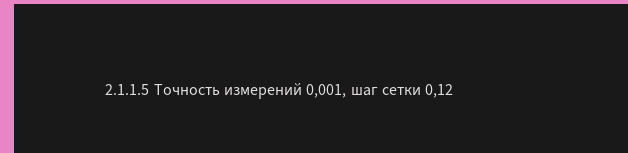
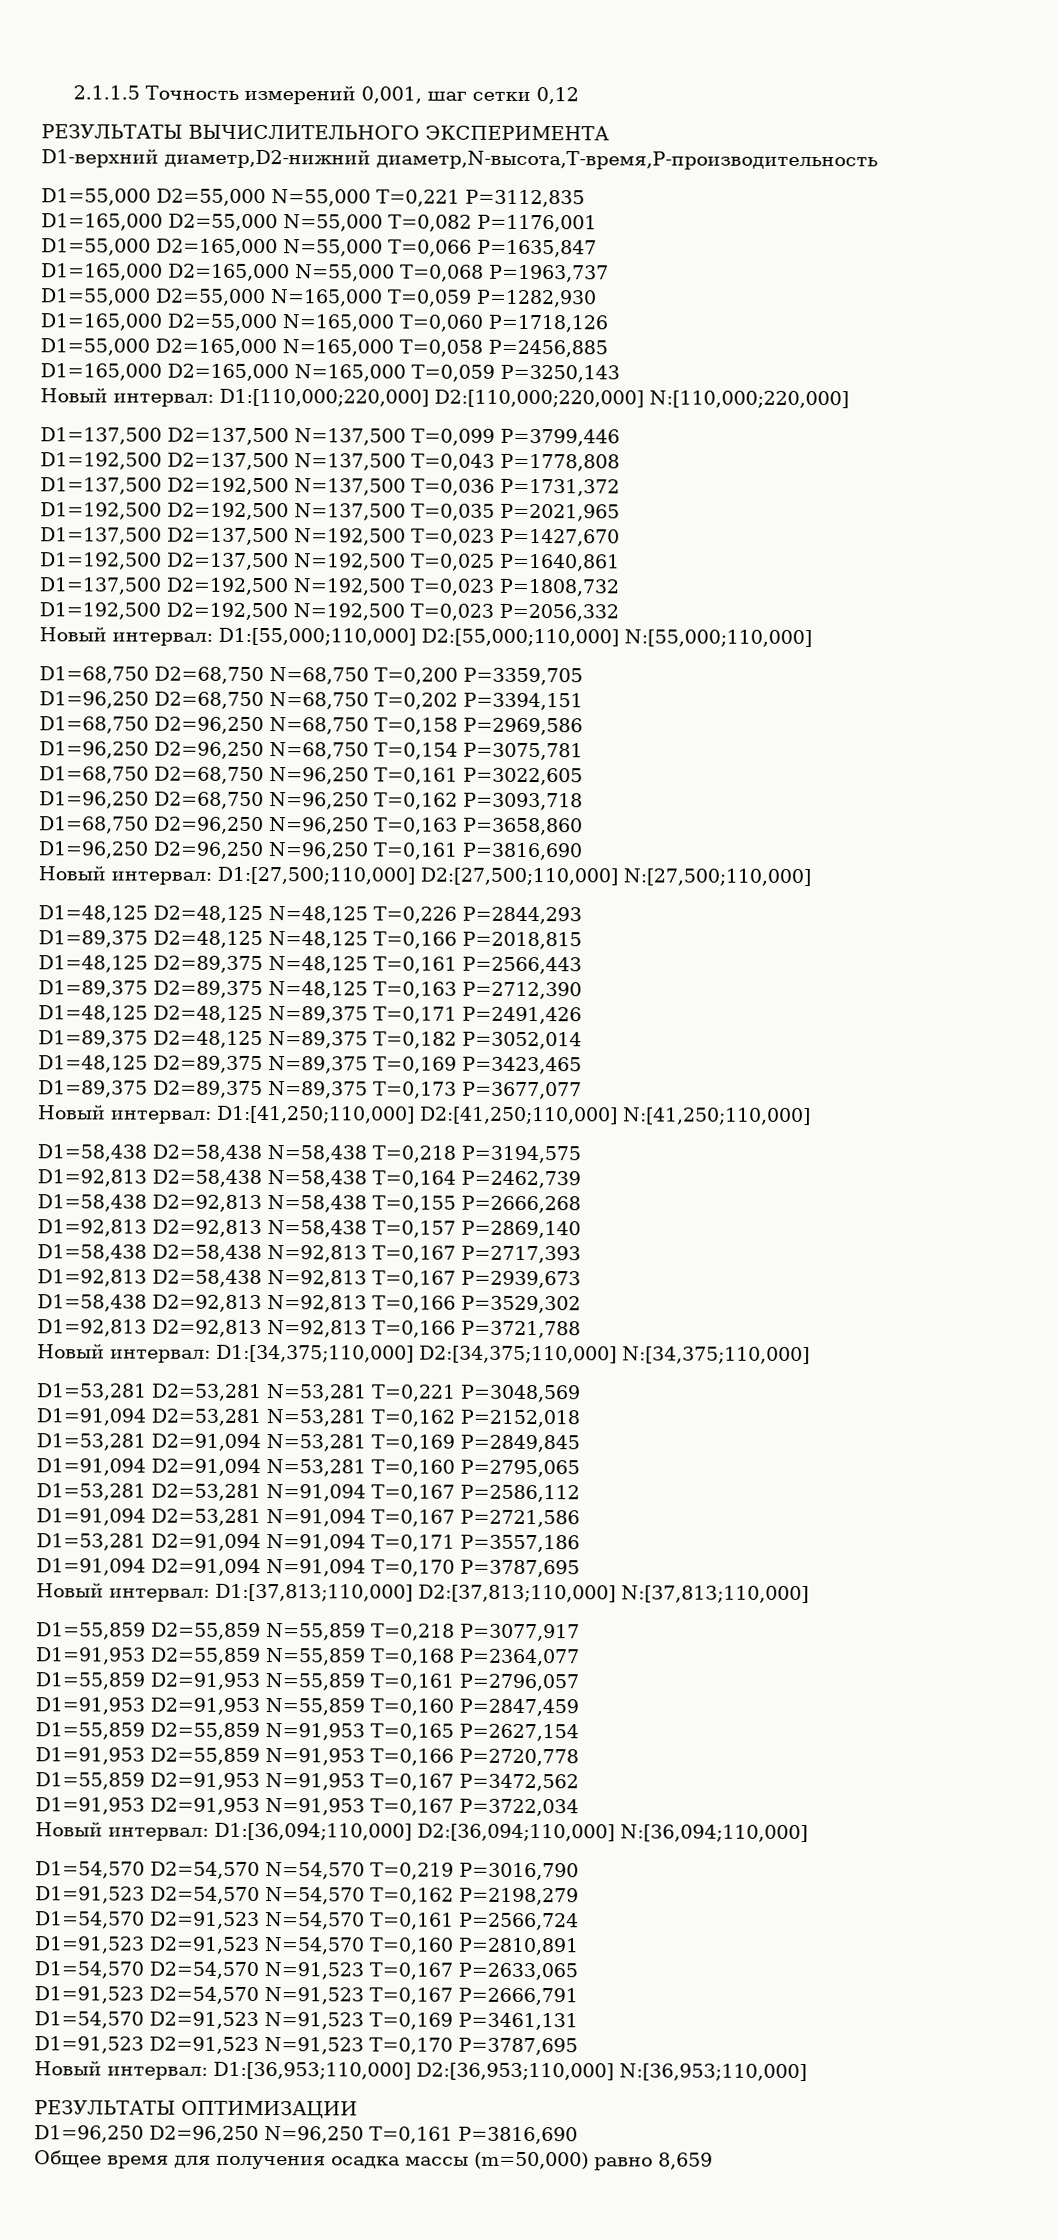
(454, 91) none -> [41,124,610,141] [41,148,878,171] [41,188,585,208] [41,213,597,233] [41,238,597,258] [41,263,609,283] [40,288,597,308] [40,313,608,333] [40,338,608,358] [40,363,620,383] [40,387,849,409] [40,427,620,447] [40,452,620,472] [40,477,620,497] [40,502,620,522] [40,527,620,547] [40,552,620,572] [39,577,619,597] [39,602,619,622] [39,626,812,648] [39,666,583,686] [39,691,583,711] [39,716,583,736] [39,741,583,761] [39,766,583,786] [39,791,583,811] [39,816,583,836] [38,841,583,861] [38,865,811,887] [38,905,582,925] [38,930,582,950] [38,955,582,975] [38,980,582,1000] [38,1005,582,1025] [38,1030,582,1050] [38,1055,582,1075] [38,1080,582,1100] [37,1104,811,1126] [37,1144,581,1164] [37,1169,581,1189] [37,1194,581,1214] [37,1219,581,1239] [37,1244,581,1264] [37,1269,581,1289] [37,1294,581,1314] [37,1319,581,1339] [37,1343,810,1365] [36,1383,581,1403] [36,1408,580,1428] [36,1433,580,1453] [36,1458,580,1478] [36,1483,580,1503] [36,1508,580,1528] [36,1533,580,1553] [36,1558,580,1578] [36,1582,809,1604] [36,1622,580,1642] [36,1647,580,1667] [35,1672,579,1692] [35,1697,579,1717] [35,1722,579,1742] [35,1747,579,1767] [35,1772,579,1792] [35,1797,579,1817] [35,1821,808,1843] [35,1861,579,1881] [35,1886,579,1906] [35,1911,579,1931] [34,1936,579,1956] [34,1961,578,1981] [34,1986,578,2006] [34,2011,578,2031] [34,2036,578,2056] [34,2060,807,2082] [34,2100,358,2119] [34,2125,578,2145] [34,2150,713,2171] // РЕЗУЛЬТАТЫ ВЫЧИСЛИТЕЛЬНОГО ЭКСПЕРИМЕНТА // D1-верхний диаметр,D2-нижний диаметр,N-высота,T-время,P-производительность // D1=55,000 D2=55,000 N=55,000 T=0,221 P=3112,835 // D1=165,000 D2=55,000 N=55,000 T=0,082 P=1176,001 // D1=55,000 D2=165,000 N=55,000 T=0,066 P=1635,847 // D1=165,000 D2=165,000 N=55,000 T=0,068 P=1963,737 // D1=55,000 D2=55,000 N=165,000 T=0,059 P=1282,930 // D1=165,000 D2=55,000 N=165,000 T=0,060 P=1718,126 // D1=55,000 D2=165,000 N=165,000 T=0,058 P=2456,885 // D1=165,000 D2=165,000 N=165,000 T=0,059 P=3250,143 // Новый интервал: D1:[110,000;220,000] D2:[110,000;220,000] N:[110,000;220,000] // D1=137,500 D2=137,500 N=137,500 T=0,099 P=3799,446 // D1=192,500 D2=137,500 N=137,500 T=0,043 P=1778,808 // D1=137,500 D2=192,500 N=137,500 T=0,036 P=1731,372 // D1=192,500 D2=192,500 N=137,500 T=0,035 P=2021,965 // D1=137,500 D2=137,500 N=192,500 T=0,023 P=1427,670 // D1=192,500 D2=137,500 N=192,500 T=0,025 P=1640,861 // D1=137,500 D2=192,500 N=192,500 T=0,023 P=1808,732 // D1=192,500 D2=192,500 N=192,500 T=0,023 P=2056,332 // Новый интервал: D1:[55,000;110,000] D2:[55,000;110,000] N:[55,000;110,000] // D1=68,750 D2=68,750 N=68,750 T=0,200 P=3359,705 // D1=96,250 D2=68,750 N=68,750 T=0,202 P=3394,151 // D1=68,750 D2=96,250 N=68,750 T=0,158 P=2969,586 // D1=96,250 D2=96,250 N=68,750 T=0,154 P=3075,781 // D1=68,750 D2=68,750 N=96,250 T=0,161 P=3022,605 // D1=96,250 D2=68,750 N=96,250 T=0,162 P=3093,718 // D1=68,750 D2=96,250 N=96,250 T=0,163 P=3658,860 // D1=96,250 D2=96,250 N=96,250 T=0,161 P=3816,690 // Новый интервал: D1:[27,500;110,000] D2:[27,500;110,000] N:[27,500;110,000] // D1=48,125 D2=48,125 N=48,125 T=0,226 P=2844,293 // D1=89,375 D2=48,125 N=48,125 T=0,166 P=2018,815 // D1=48,125 D2=89,375 N=48,125 T=0,161 P=2566,443 // D1=89,375 D2=89,375 N=48,125 T=0,163 P=2712,390 // D1=48,125 D2=48,125 N=89,375 T=0,171 P=2491,426 // D1=89,375 D2=48,125 N=89,375 T=0,182 P=3052,014 // D1=48,125 D2=89,375 N=89,375 T=0,169 P=3423,465 // D1=89,375 D2=89,375 N=89,375 T=0,173 P=3677,077 // Новый интервал: D1:[41,250;110,000] D2:[41,250;110,000] N:[41,250;110,000] // D1=58,438 D2=58,438 N=58,438 T=0,218 P=3194,575 // D1=92,813 D2=58,438 N=58,438 T=0,164 P=2462,739 // D1=58,438 D2=92,813 N=58,438 T=0,155 P=2666,268 // D1=92,813 D2=92,813 N=58,438 T=0,157 P=2869,140 // D1=58,438 D2=58,438 N=92,813 T=0,167 P=2717,393 // D1=92,813 D2=58,438 N=92,813 T=0,167 P=2939,673 // D1=58,438 D2=92,813 N=92,813 T=0,166 P=3529,302 // D1=92,813 D2=92,813 N=92,813 T=0,166 P=3721,788 // Новый интервал: D1:[34,375;110,000] D2:[34,375;110,000] N:[34,375;110,000] // D1=53,281 D2=53,281 N=53,281 T=0,221 P=3048,569 // D1=91,094 D2=53,281 N=53,281 T=0,162 P=2152,018 // D1=53,281 D2=91,094 N=53,281 T=0,169 P=2849,845 // D1=91,094 D2=91,094 N=53,281 T=0,160 P=2795,065 // D1=53,281 D2=53,281 N=91,094 T=0,167 P=2586,112 // D1=91,094 D2=53,281 N=91,094 T=0,167 P=2721,586 // D1=53,281 D2=91,094 N=91,094 T=0,171 P=3557,186 // D1=91,094 D2=91,094 N=91,094 T=0,170 P=3787,695 // Новый интервал: D1:[37,813;110,000] D2:[37,813;110,000] N:[37,813;110,000] // D1=55,859 D2=55,859 N=55,859 T=0,218 P=3077,917 // D1=91,953 D2=55,859 N=55,859 T=0,168 P=2364,077 // D1=55,859 D2=91,953 N=55,859 T=0,161 P=2796,057 // D1=91,953 D2=91,953 N=55,859 T=0,160 P=2847,459 // D1=55,859 D2=55,859 N=91,953 T=0,165 P=2627,154 // D1=91,953 D2=55,859 N=91,953 T=0,166 P=2720,778 // D1=55,859 D2=91,953 N=91,953 T=0,167 P=3472,562 // D1=91,953 D2=91,953 N=91,953 T=0,167 P=3722,034 // Новый интервал: D1:[36,094;110,000] D2:[36,094;110,000] N:[36,094;110,000] // D1=54,570 D2=54,570 N=54,570 T=0,219 P=3016,790 // D1=91,523 D2=54,570 N=54,570 T=0,162 P=2198,279 // D1=54,570 D2=91,523 N=54,570 T=0,161 P=2566,724 // D1=91,523 D2=91,523 N=54,570 T=0,160 P=2810,891 // D1=54,570 D2=54,570 N=91,523 T=0,167 P=2633,065 // D1=91,523 D2=54,570 N=91,523 T=0,167 P=2666,791 // D1=54,570 D2=91,523 N=91,523 T=0,169 P=3461,131 // D1=91,523 D2=91,523 N=91,523 T=0,170 P=3787,695 // Новый интервал: D1:[36,953;110,000] D2:[36,953;110,000] N:[36,953;110,000] // РЕЗУЛЬТАТЫ ОПТИМИЗАЦИИ // D1=96,250 D2=96,250 N=96,250 T=0,161 P=3816,690 // Общее время для получения осадка массы (m=50,000) равно 8,659

